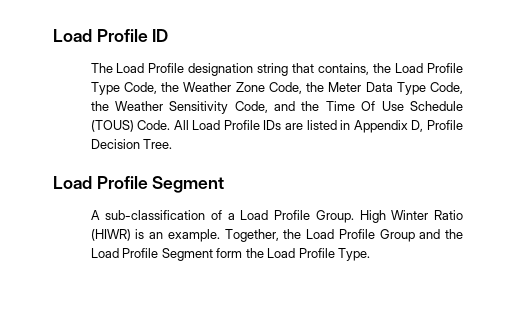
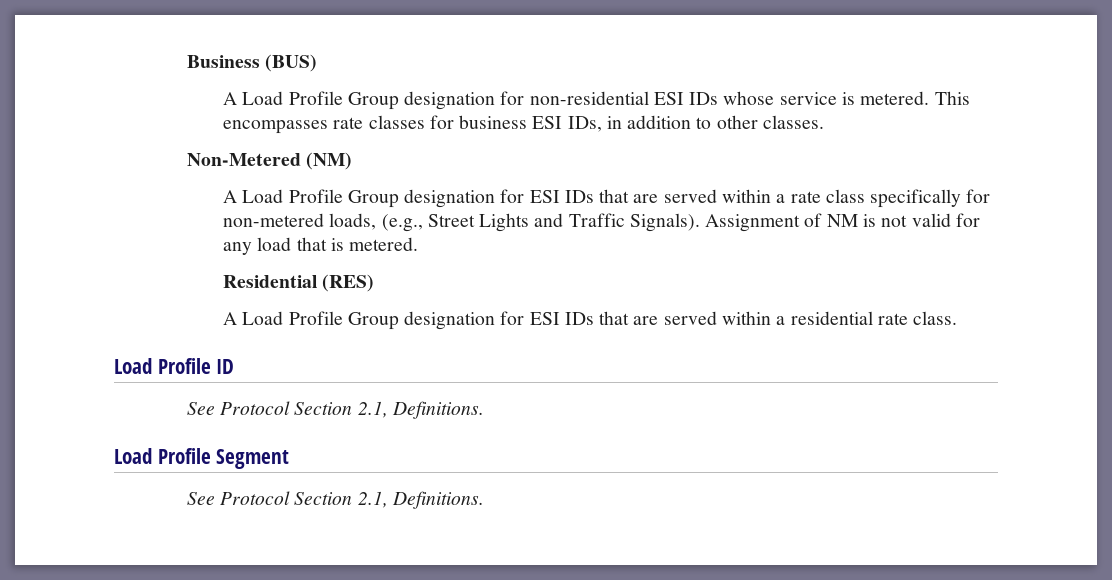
[53,29,169,42] [90,63,463,76] [90,82,464,95] [90,101,463,114] [90,120,463,133] [90,139,173,149] [53,176,225,193] [90,210,464,223] [90,229,464,242] [90,248,371,261] Load Profile ID // The Load Profile designation string that contains, the Load Profile Type Code, the Weather Zone Code, the Meter Data Type Code, the Weather Sensitivity Code, and the Time Of Use Schedule (TOUS) Code. All Load Profile IDs are listed in Appendix D, Profile Decision Tree. // Load Profile Segment // A sub-classification of a Load Profile Group. High Winter Ratio (HIWR) is an example. Together, the Load Profile Group and the Load Profile Segment form the Load Profile Type. -> [186,54,317,72] [223,91,970,110] [223,115,824,134] [186,152,352,170] [223,189,991,208] [223,213,980,232] [223,237,419,255] [223,274,375,292] [223,311,958,330] [114,358,235,374] [186,401,484,419] [114,448,290,469] [186,491,484,509] Business (BUS) // A Load Profile Group designation for non-residential ESI IDs whose service is metered. This encompasses rate classes for business ESI IDs, in addition to other classes. // Non-Metered (NM) // A Load Profile Group designation for ESI IDs that are served within a rate class specifically for non-metered loads, (e.g., Street Lights and Traffic Signals). Assignment of NM is not valid for any load that is metered. // Residential (RES) // A Load Profile Group designation for ESI IDs that are served within a residential rate class. // Load Profile ID // See Protocol Section 2.1, Definitions. // Load Profile Segment // See Protocol Section 2.1, Definitions.

